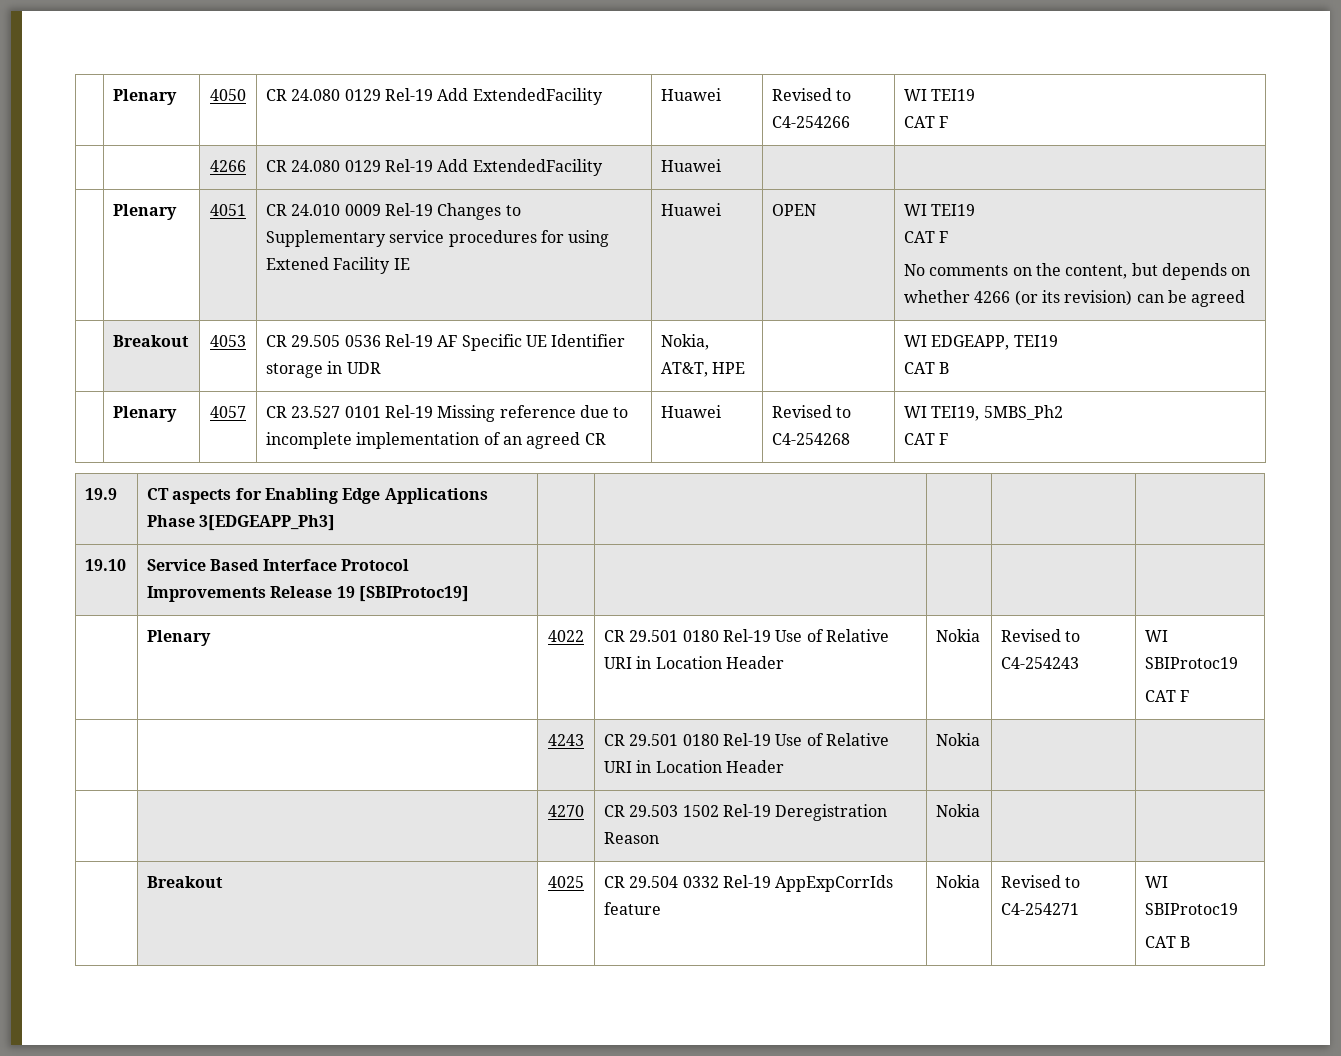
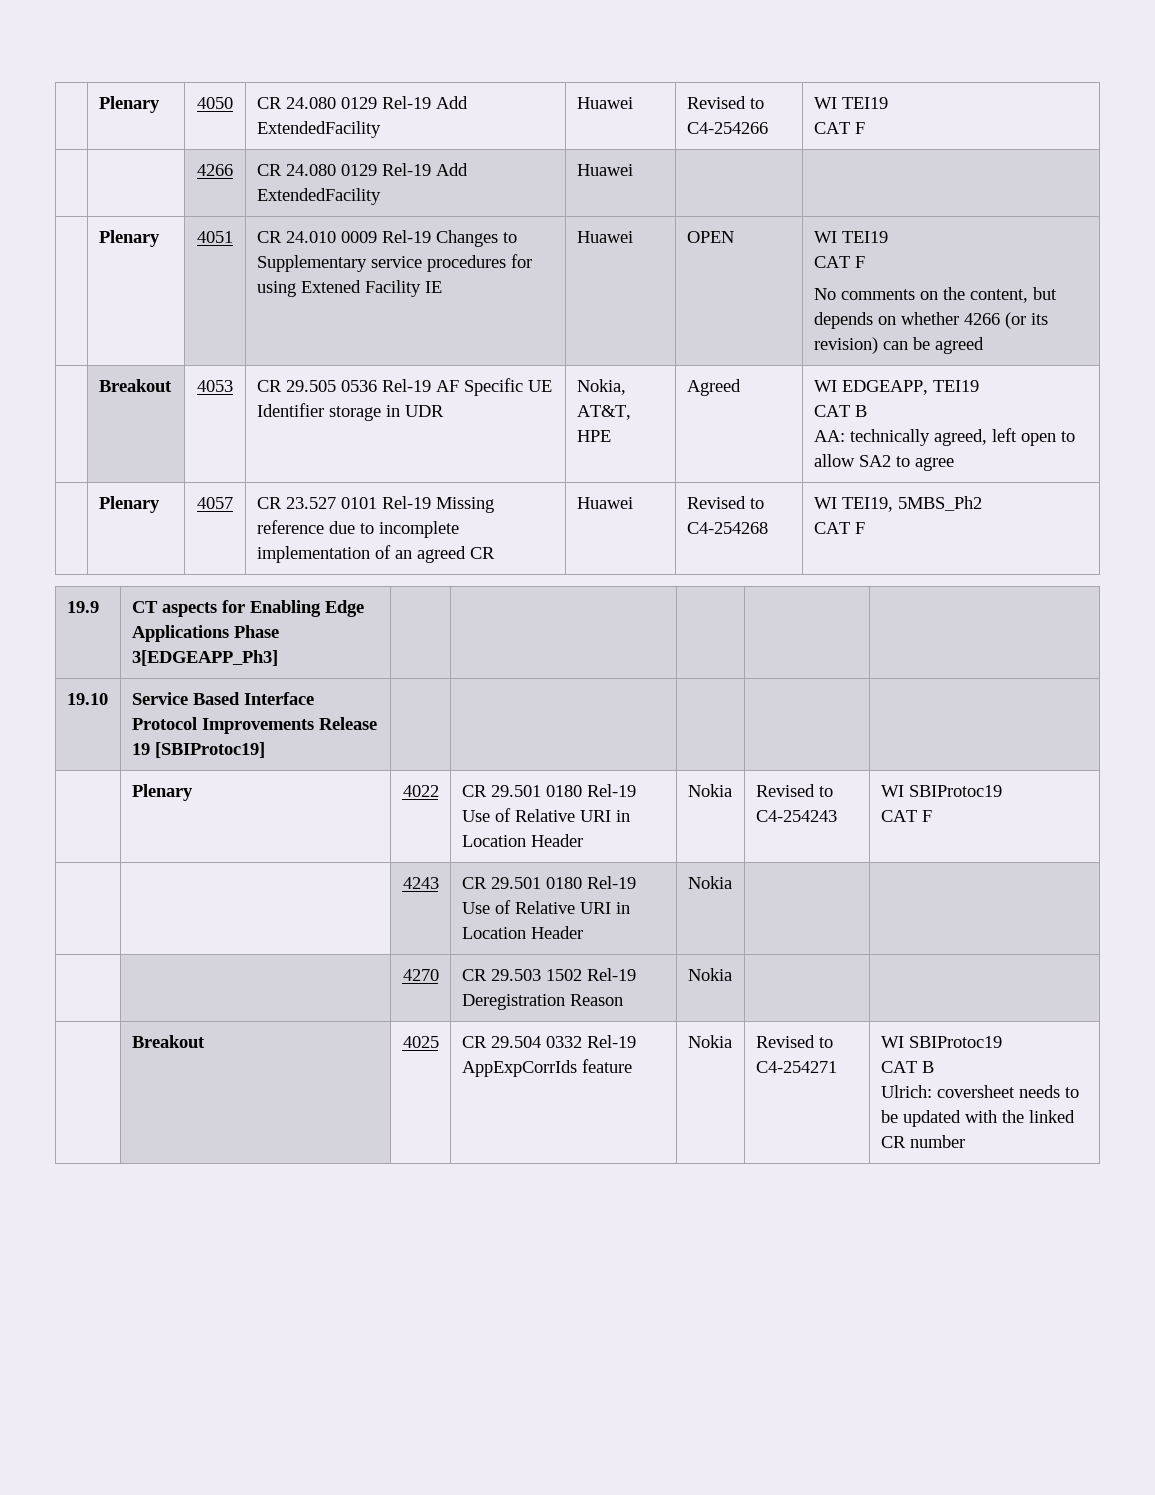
(746, 368) none -> [686,379,741,396] Agreed
(950, 368) none -> [813,428,1075,446] [813,454,954,471] // AA: technically agreed, left open to allow SA2 to agree
(1191, 942) none -> [880,1085,1079,1098] [880,1110,1075,1127] [880,1135,965,1148] // Ulrich: coversheet needs to be updated with the linked CR number

